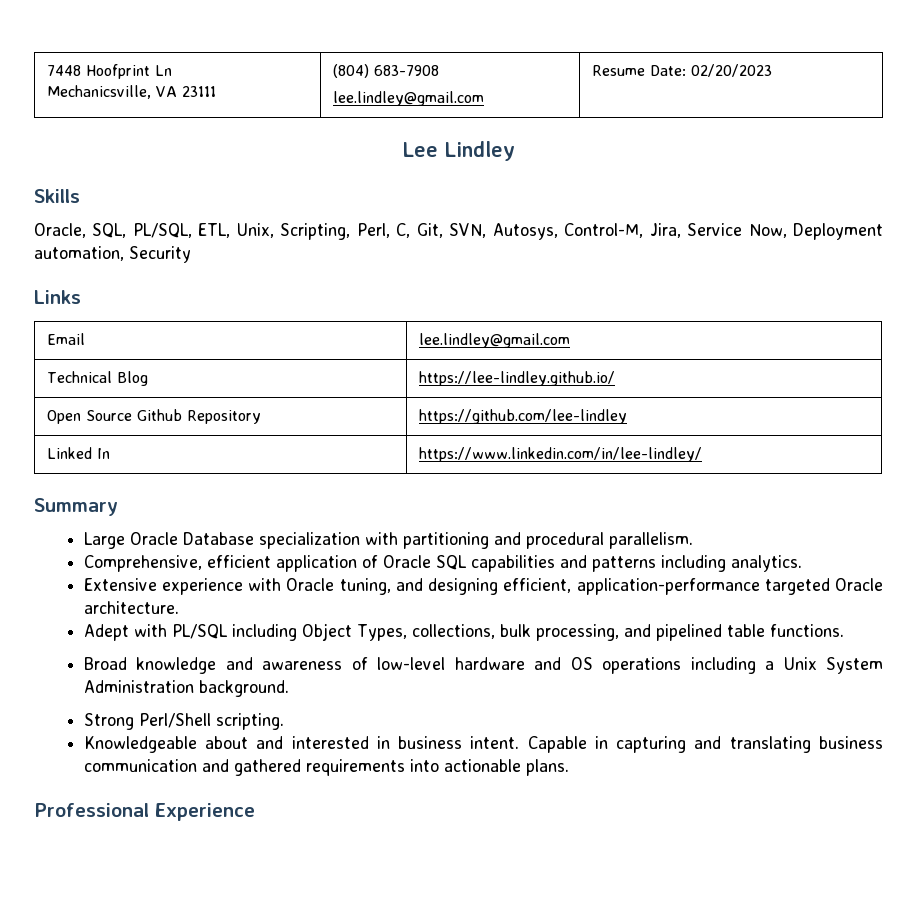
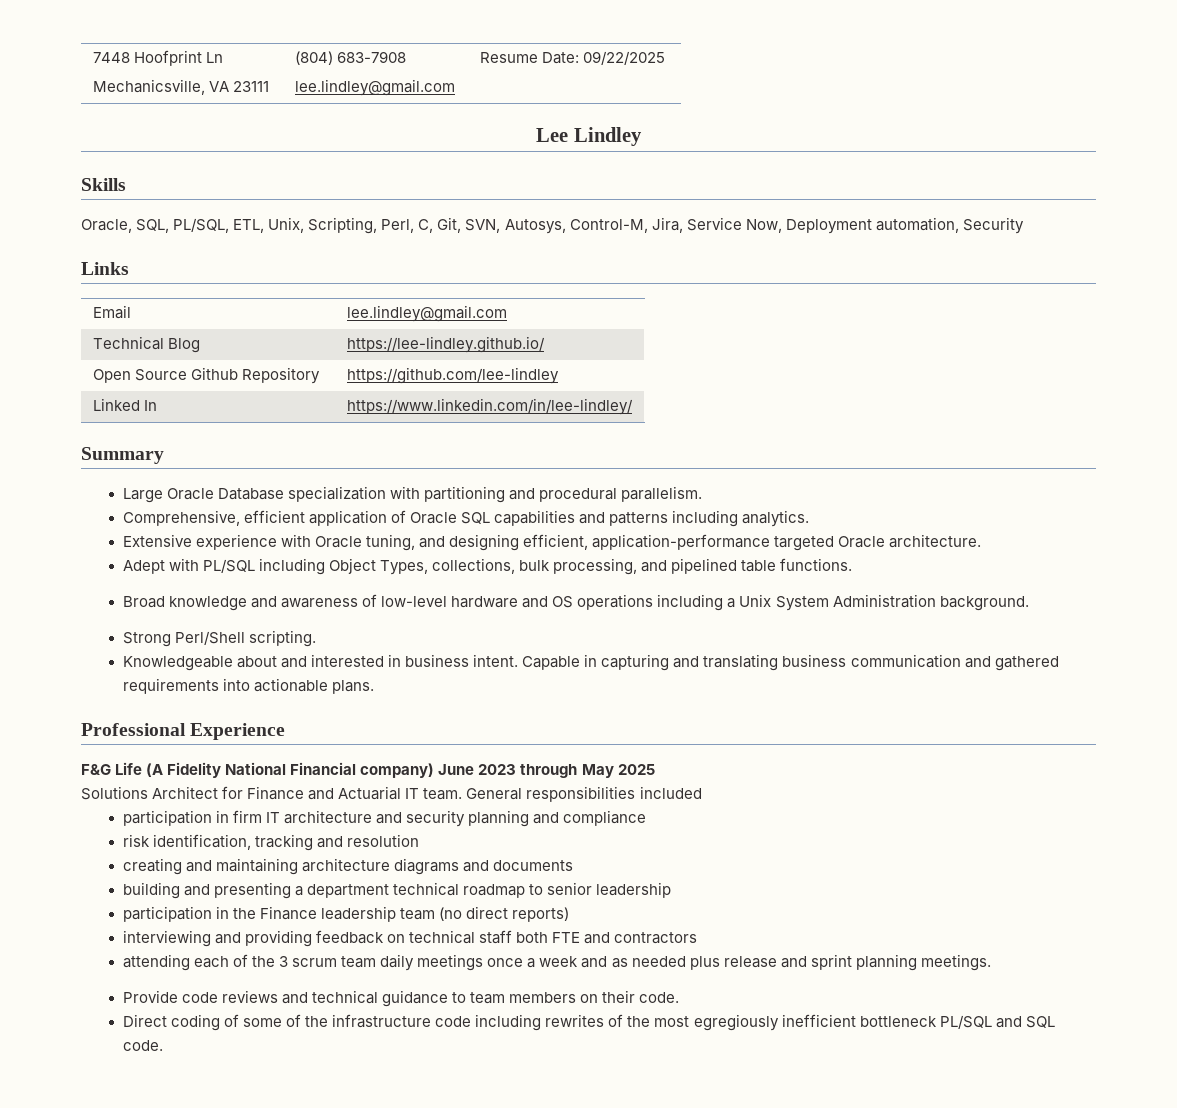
[690,64,772,77] 02/20/2023 -> [582,51,665,65] 09/22/2025
(255, 812) none -> [81,762,655,778] [81,786,702,802] [122,810,647,827] [122,834,420,851] [122,858,574,875] [122,882,672,899] [122,906,570,922] [122,930,698,947] [122,954,991,971] [122,990,680,1007] [122,1014,1055,1031] [122,1040,163,1051] // F&G Life (A Fidelity National Financial company) June 2023 through May 2025 // Solutions Architect for Finance and Actuarial IT team. General responsibilities included // participation in firm IT architecture and security planning and compliance // risk identification, tracking and resolution // creating and maintaining architecture diagrams and documents // building and presenting a department technical roadmap to senior leadership // participation in the Finance leadership team (no direct reports) // interviewing and providing feedback on technical staff both FTE and contractors // attending each of the 3 scrum team daily meetings once a week and as needed plus release and sprint planning meetings. // Provide code reviews and technical guidance to team members on their code. // Direct coding of some of the infrastructure code including rewrites of the most egregiously inefficient bottleneck PL/SQL and SQL code.

